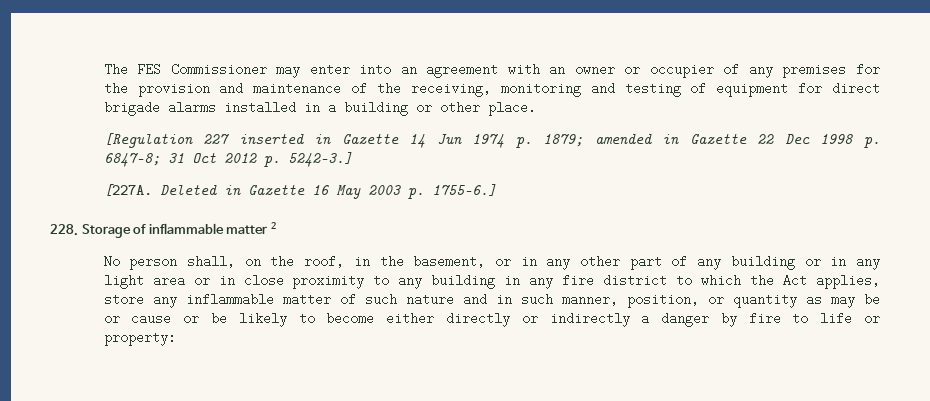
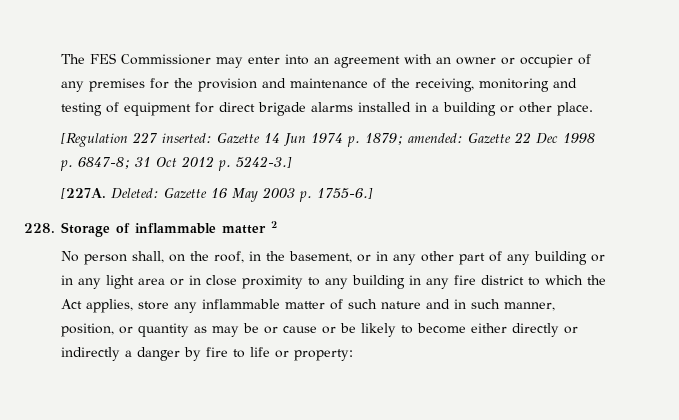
[238,134,332,144] inserted in -> [161,133,212,143] inserted:
[594,134,680,144] amended in -> [407,133,463,143] amended:
[159,185,241,195] Deleted in -> [110,188,159,199] Deleted:

